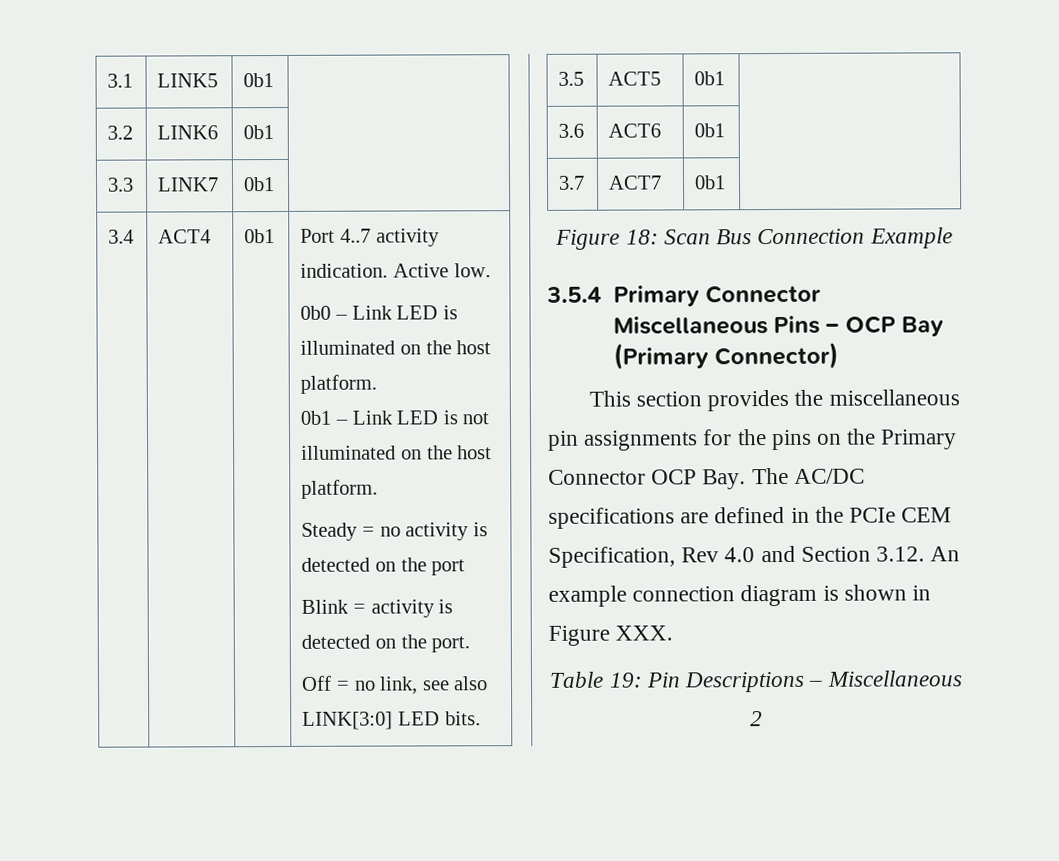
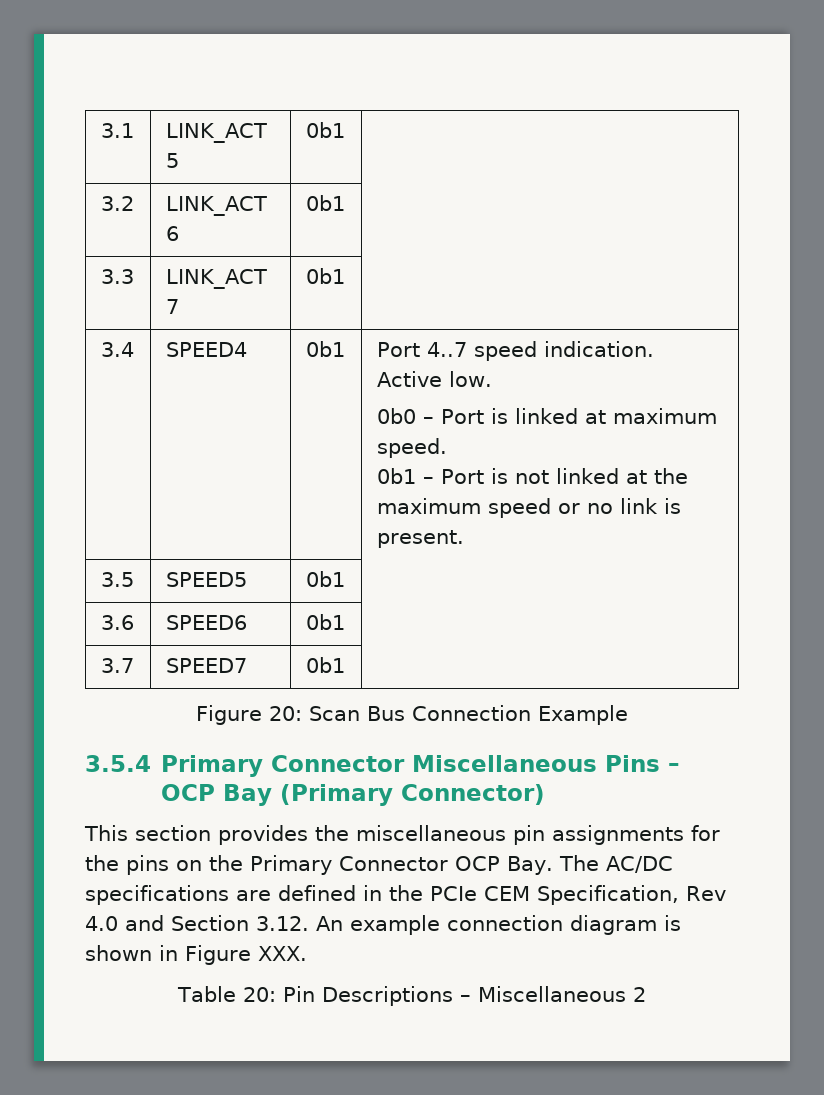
[157,73,219,88] LINK5 -> [165,123,267,143] [165,153,179,168] LINK_ACT 5
[157,125,219,140] LINK6 -> [165,196,267,216] [165,226,179,241] LINK_ACT 6
[157,177,220,192] LINK7 -> [165,269,267,289] [165,299,179,314] LINK_ACT 7
[158,229,212,244] ACT4 -> [165,342,247,357] SPEED4
[375,228,440,247] activity -> [473,341,537,361] speed
[351,305,458,320] [300,340,492,355] [300,374,378,394] [300,410,490,425] [301,445,493,460] [301,479,379,499] [301,522,488,541] [301,557,466,576] [301,599,454,618] [301,634,471,653] [301,675,489,695] [302,711,481,730] Link LED is illuminated on the host platform. // 0b1 – Link LED is not illuminated on the host platform. // Steady = no activity is detected on the port // Blink = activity is detected on the port. // Off = no link, see also LINK[3:0] LED bits. -> [440,408,717,424] [376,438,447,458] [376,468,688,484] [376,498,681,518] [376,530,464,548] Port is linked at maximum speed. // 0b1 – Port is not linked at the maximum speed or no link is present.
[608,71,662,86] ACT5 -> [165,572,247,587] SPEED5
[608,123,662,138] ACT6 -> [165,615,247,630] SPEED6
[608,175,663,190] ACT7 -> [165,658,247,673] SPEED7
[625,229,659,245] 18: -> [268,706,302,721] 20:
[608,672,643,688] 19: -> [242,987,276,1002] 20:

